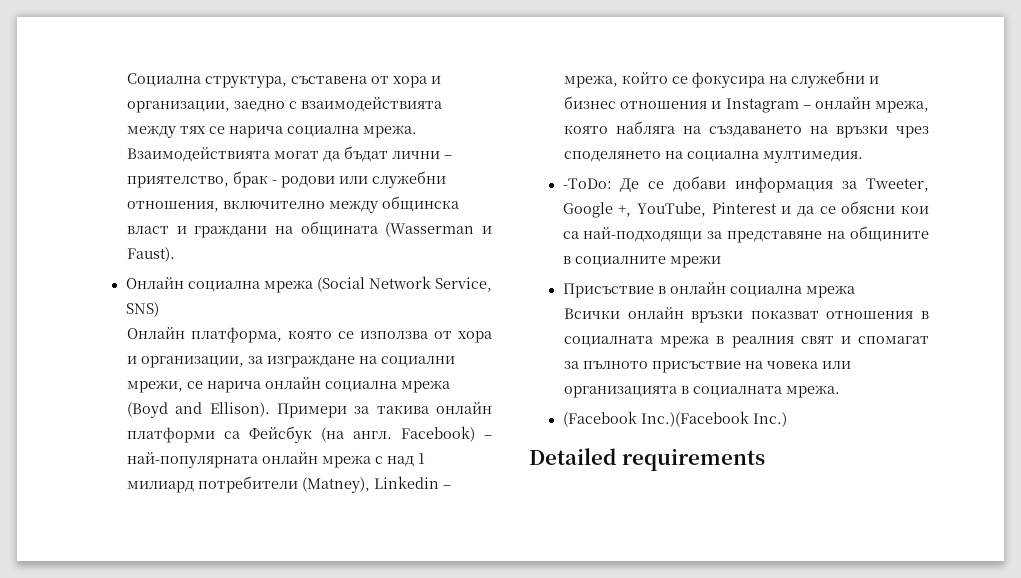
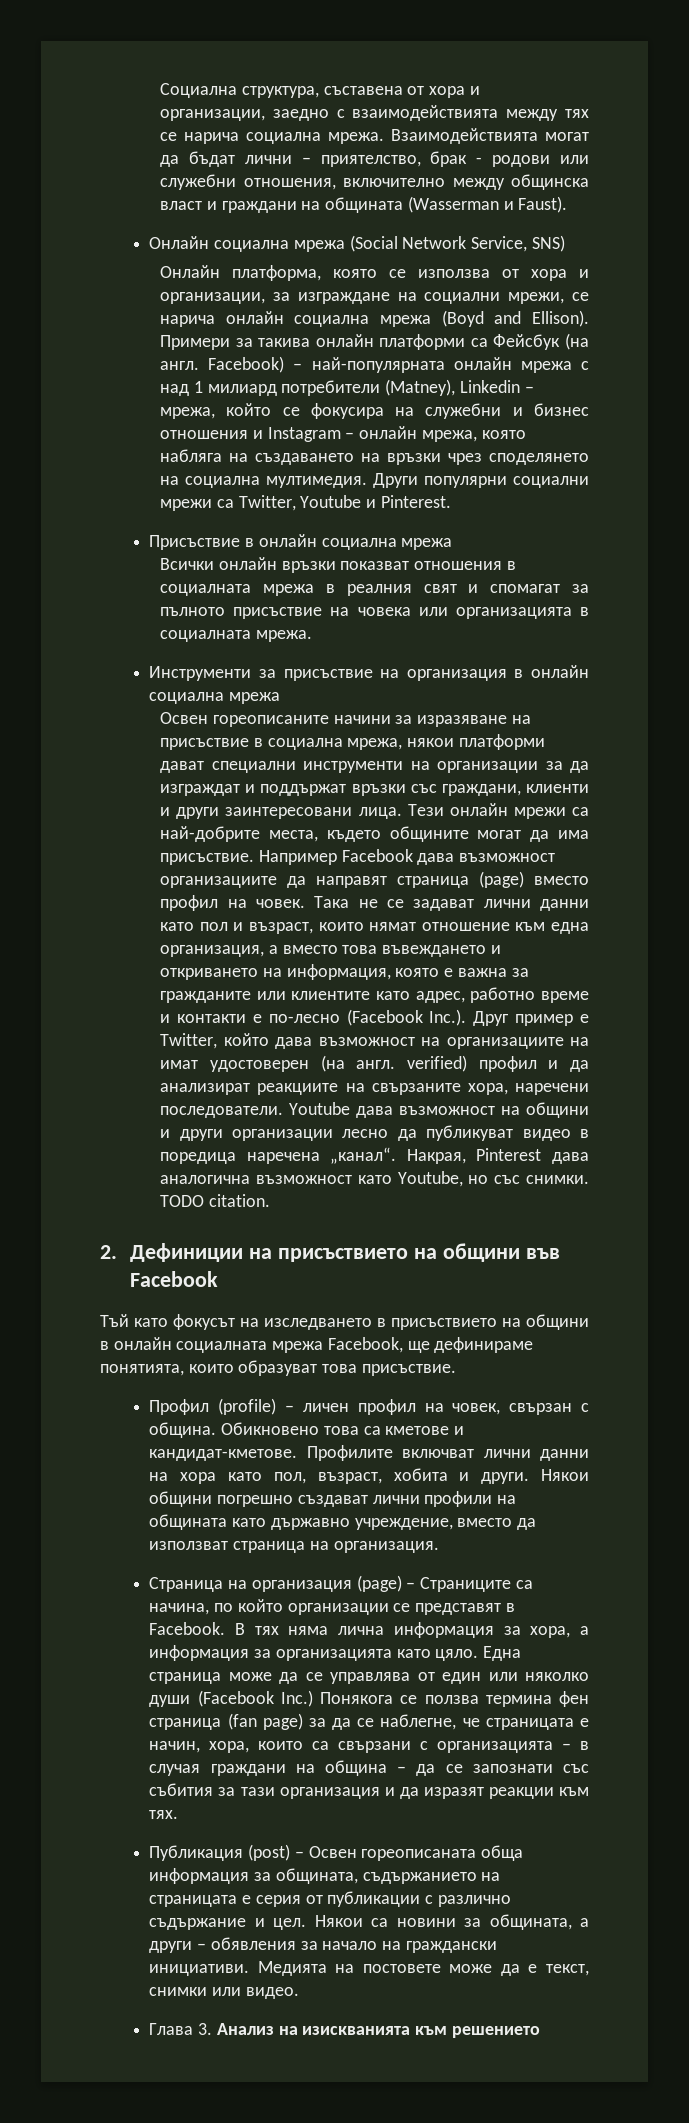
[562,176,929,193] [562,201,929,218] [562,226,929,243] [562,255,721,268] // -ToDo: Де се добави информация за Tweeter, Google +, YouTube, Pinterest и да се обясни кои са най-подходящи за представяне на общините в социалните мрежи -> [373,473,589,488] [160,495,451,511] Други популярни социални мрежи са Twitter, Youtube и Pinterest.
[562,411,787,427] [529,448,765,471] (Facebook Inc.)(Facebook Inc.) // Detailed requirements -> [149,665,589,681] [149,692,281,704] [160,712,531,727] [160,734,545,750] [160,761,589,773] [160,784,589,796] [160,803,589,819] [160,826,589,842] [160,849,556,865] [160,871,589,888] [160,895,590,911] [160,922,589,934] [160,945,501,957] [160,964,529,980] [160,987,589,1003] [160,1009,589,1026] [160,1033,589,1049] [160,1055,589,1072] [160,1083,589,1095] [160,1102,589,1118] [160,1125,589,1141] [160,1147,589,1164] [160,1171,590,1187] [160,1194,270,1207] [100,1243,560,1262] [130,1271,219,1287] [100,1314,589,1330] [100,1337,534,1353] [100,1360,456,1376] [149,1398,589,1415] [149,1422,464,1438] [149,1445,589,1461] [149,1468,589,1484] [149,1491,516,1507] [149,1514,536,1530] [149,1541,439,1553] [149,1575,533,1592] [149,1599,515,1615] [149,1622,589,1638] [149,1645,521,1661] [149,1672,589,1684] [149,1690,590,1707] [149,1713,590,1730] [149,1741,589,1753] [149,1760,589,1776] [149,1783,589,1799] [149,1810,179,1819] [149,1844,523,1861] [149,1868,501,1884] [149,1891,511,1907] [149,1914,589,1930] [149,1937,497,1953] [149,1961,590,1976] [149,1987,299,1999] [149,2023,540,2038] Инструменти за присъствие на организация в онлайн социална мрежа // Освен гореописаните начини за изразяване на присъствие в социална мрежа, някои платформи дават специални инструменти на организации за да изграждат и поддържат връзки със граждани, клиенти и други заинтересовани лица. Тези онлайн мрежи са най-добрите места, където общините могат да има присъствие. Например Facebook дава възможност организациите да направят страница (page) вместо профил на човек. Така не се задават лични данни като пол и възраст, които нямат отношение към една организация, а вместо това въвеждането и откриването на информация, която е важна за гражданите или клиентите като адрес, работно време и контакти е по-лесно (Facebook Inc.). Друг пример е Twitter, който дава възможност на организациите на имат удостоверен (на англ. verified) профил и да анализират реакциите на свързаните хора, наречени последователи. Youtube дава възможност на общини и други организации лесно да публикуват видео в поредица наречена „канал“. Накрая, Pinterest дава аналогична възможност като Youtube, но със снимки. TODO citation. // 2. Дефиниции на присъствието на общини във Facebook // Тъй като фокусът на изследването в присъствието на общини в онлайн социалната мрежа Facebook, ще дефинираме понятията, които образуват това присъствие. // Профил (profile) – личен профил на човек, свързан с община. Обикновено това са кметове и кандидат-кметове. Профилите включват лични данни на хора като пол, възраст, хобита и други. Някои общини погрешно създават лични профили на общината като държавно учреждение, вместо да използват страница на организация. // Страница на организация (page) – Страниците са начина, по който организации се представят в Facebook. В тях няма лична информация за хора, а информация за организацията като цяло. Една страница може да се управлява от един или няколко души (Facebook Inc.) Понякога се ползва термина фен страница (fan page) за да се наблегне, че страницата е начин, хора, които са свързани с организацията – в случая граждани на община – да се запознати със събития за тази организация и да изразят реакции към тях. // Публикация (post) – Освен гореописаната обща информация за общината, съдържанието на страницата е серия от публикации с различно съдържание и цел. Някои са новини за общината, а други – обявления за начало на граждански инициативи. Медията на постовете може да е текст, снимки или видео. // Глава 3. Анализ на изискванията към решението

